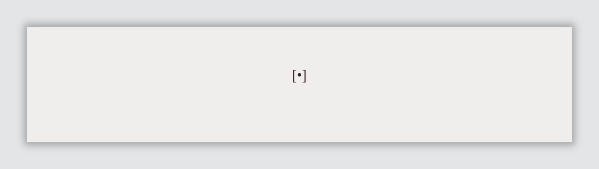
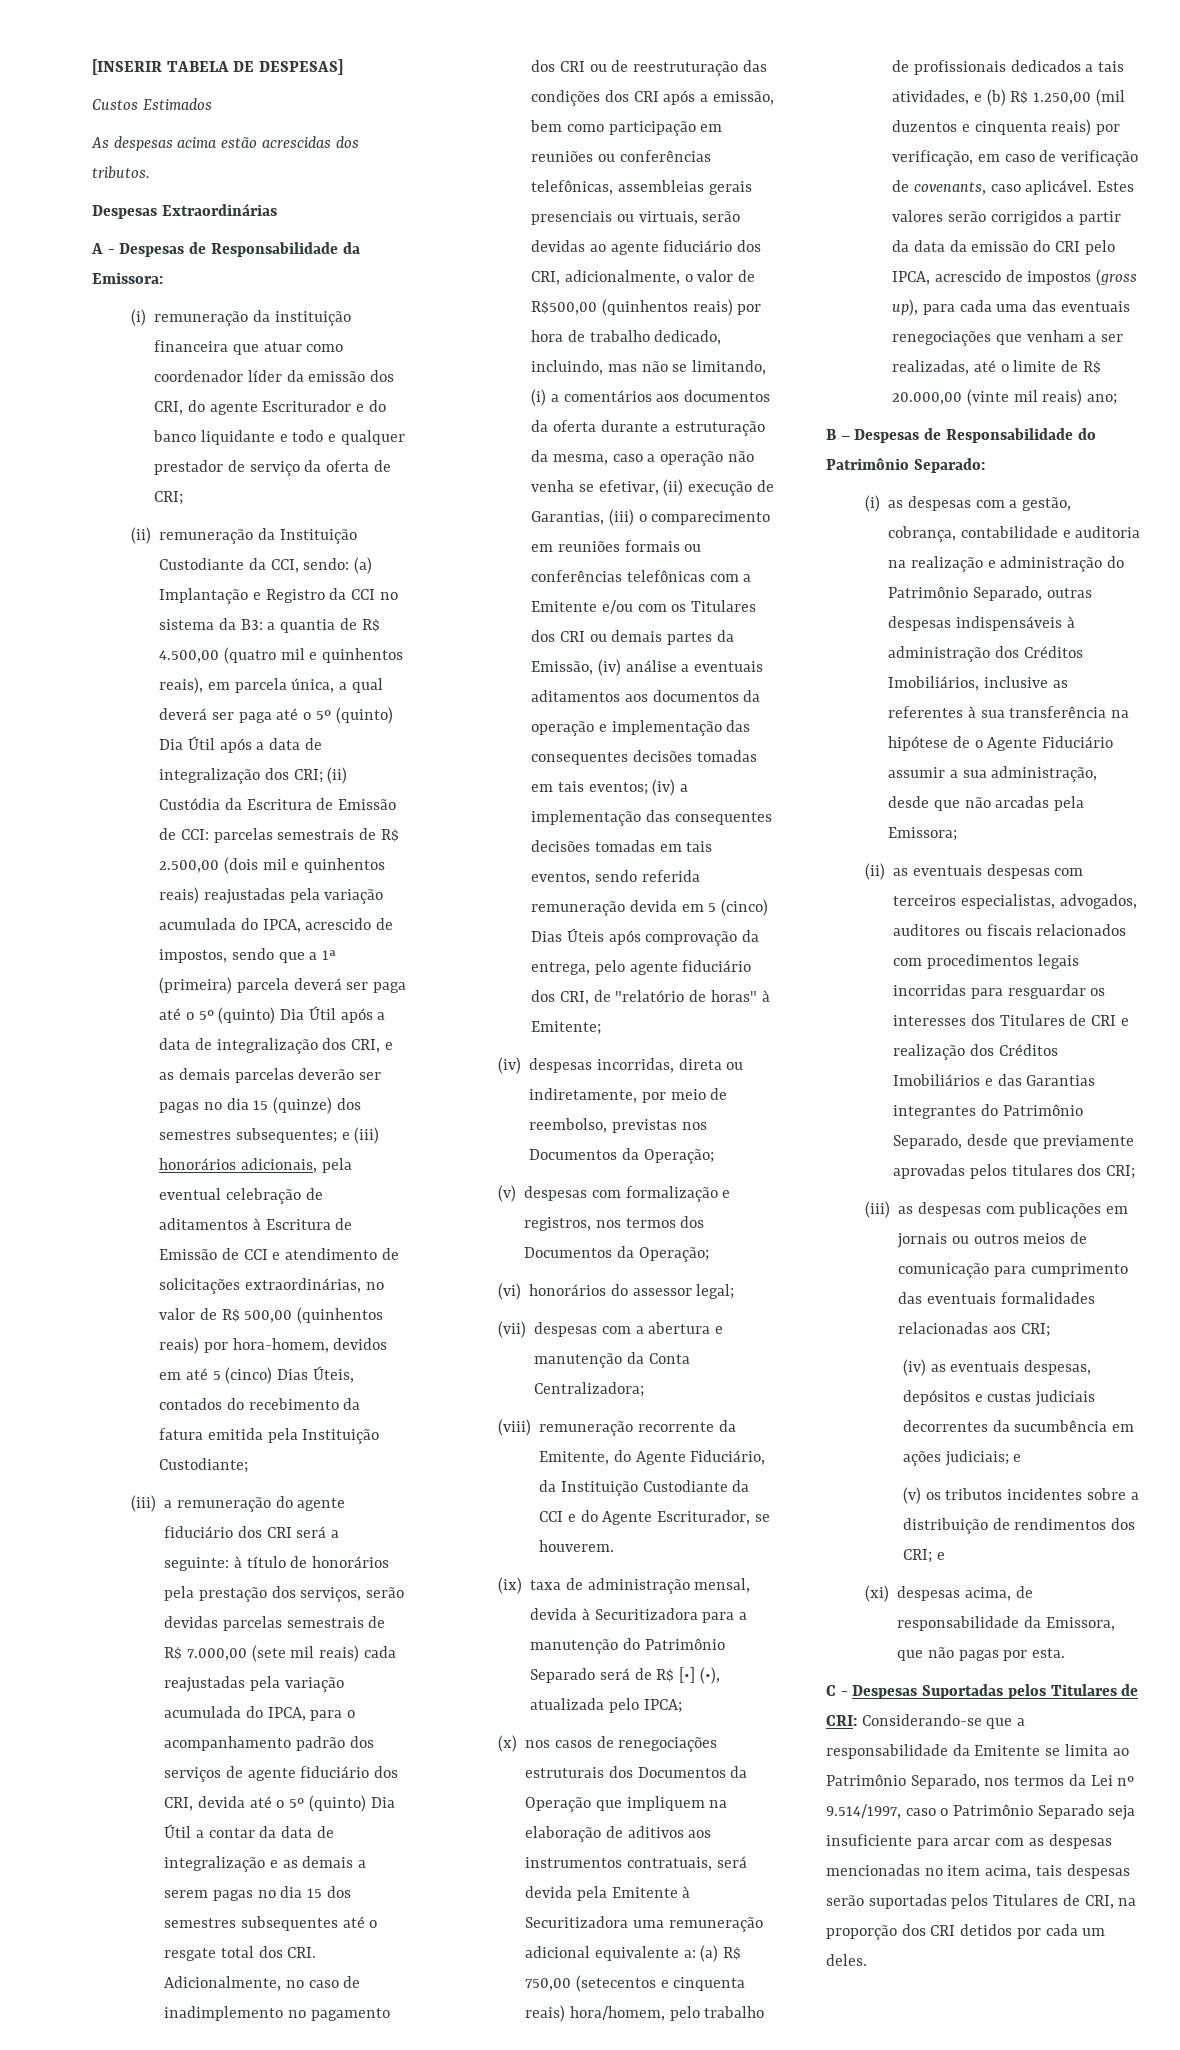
[292,70,307,83] [•] -> [92,59,344,75] [92,98,212,110] [91,136,359,151] [92,166,150,179] [92,203,277,219] [91,242,360,257] [92,272,163,284] [130,309,351,326] [154,340,344,355] [154,370,395,382] [154,400,386,415] [153,430,405,445] [154,460,391,476] [154,491,184,505] [130,527,357,544] [159,557,373,574] [159,588,398,604] [159,618,380,633] [159,647,404,664] [159,677,383,694] [159,707,393,724] [159,736,322,753] [159,767,348,784] [159,798,397,810] [159,828,399,843] [159,857,386,874] [159,887,384,904] [159,918,394,933] [159,948,337,963] [159,977,407,994] [159,1006,386,1024] [159,1038,393,1054] [159,1068,382,1083] [159,1097,361,1114] [159,1127,380,1144] [159,1158,352,1173] [159,1188,323,1204] [159,1218,353,1230] [159,1248,399,1260] [159,1278,384,1294] [159,1307,384,1324] [159,1337,388,1354] [159,1366,354,1384] [159,1398,361,1410] [159,1428,380,1444] [159,1458,249,1473] [130,1495,346,1512] [164,1526,340,1538] [164,1556,390,1571] [164,1586,405,1602] [164,1616,386,1631] [164,1645,396,1662] [164,1676,344,1692] [164,1706,356,1721] [164,1736,374,1751] [164,1766,399,1782] [164,1795,395,1812] [164,1824,334,1838] [164,1856,367,1872] [164,1886,351,1901] [164,1916,378,1931] [164,1946,317,1961] [164,1976,361,1991] [164,2006,390,2021] [531,60,767,76] [531,90,774,106] [530,120,723,136] [531,150,711,162] [531,180,752,195] [531,211,741,225] [531,240,762,255] [531,270,756,285] [531,299,762,316] [531,330,722,345] [531,360,767,375] [531,389,771,406] [531,420,766,436] [531,450,754,466] [531,479,774,496] [531,509,771,526] [531,540,702,552] [531,570,752,582] [531,600,757,614] [531,630,734,645] [531,659,764,676] [531,690,761,702] [531,720,751,736] [531,750,757,765] [531,779,689,796] [531,810,772,826] [531,840,713,852] [531,870,700,885] [531,899,769,916] [531,928,760,946] [531,960,752,975] [531,990,770,1005] [531,1021,602,1035] [497,1057,744,1074] [529,1088,728,1103] [529,1118,707,1133] [529,1148,714,1164] [497,1185,731,1202] [524,1216,705,1231] [524,1246,709,1262] [497,1283,735,1300] [497,1321,724,1338] [534,1352,690,1368] [534,1382,645,1397] [497,1419,736,1436] [539,1450,766,1465] [539,1480,750,1496] [539,1510,770,1525] [539,1540,615,1552] [497,1577,751,1594] [530,1608,748,1623] [530,1638,725,1654] [530,1667,720,1684] [530,1698,682,1713] [497,1735,718,1752] [525,1766,748,1778] [525,1796,728,1812] [525,1826,712,1842] [525,1856,747,1871] [525,1886,691,1901] [525,1916,763,1932] [525,1945,742,1962] [525,1975,746,1992] [525,2005,765,2022] [892,60,1125,75] [892,89,1125,106] [892,119,1121,136] [892,150,1139,166] [892,180,1135,195] [892,210,1122,225] [892,240,1115,255] [892,269,1138,286] [892,299,1130,316] [892,330,1124,346] [892,360,1101,375] [892,389,1118,406] [826,428,1096,443] [826,458,985,473] [864,495,1072,512] [888,526,1141,542] [888,556,1125,572] [888,586,1092,601] [888,616,1075,631] [888,646,1083,662] [888,676,1068,691] [888,706,1130,718] [888,736,1114,751] [888,766,1098,782] [888,796,1085,811] [888,827,958,841] [864,863,1084,880] [893,894,1137,909] [893,924,1127,936] [893,954,1079,969] [893,984,1106,999] [893,1014,1129,1026] [893,1044,1058,1060] [893,1074,1096,1086] [893,1104,1083,1119] [893,1134,1135,1149] [893,1164,1136,1179] [864,1201,1129,1218] [897,1232,1088,1248] [898,1263,1128,1278] [898,1292,1095,1304] [898,1322,1050,1337] [903,1359,1092,1376] [903,1390,1096,1406] [903,1420,1135,1432] [903,1450,1022,1466] [903,1487,1139,1504] [903,1518,1136,1534] [903,1549,945,1563] [864,1585,1033,1602] [897,1616,1115,1631] [897,1647,1066,1661] [826,1684,1139,1699] [826,1714,1026,1729] [826,1744,1129,1759] [826,1774,1135,1789] [826,1804,1135,1820] [826,1834,1112,1849] [826,1864,1130,1879] [826,1894,1137,1909] [826,1924,1106,1940] [826,1954,867,1966] [INSERIR TABELA DE DESPESAS] // Custos Estimados // As despesas acima estão acrescidas dos tributos. // Despesas Extraordinárias // A - Despesas de Responsabilidade da Emissora: // (i) remuneração da instituição financeira que atuar como coordenador líder da emissão dos CRI, do agente Escriturador e do banco liquidante e todo e qualquer prestador de serviço da oferta de CRI; // (ii) remuneração da Instituição Custodiante da CCI, sendo: (a) Implantação e Registro da CCI no sistema da B3: a quantia de R$ 4.500,00 (quatro mil e quinhentos reais), em parcela única, a qual deverá ser paga até o 5º (quinto) Dia Útil após a data de integralização dos CRI; (ii) Custódia da Escritura de Emissão de CCI: parcelas semestrais de R$ 2.500,00 (dois mil e quinhentos reais) reajustadas pela variação acumulada do IPCA, acrescido de impostos, sendo que a 1ª (primeira) parcela deverá ser paga até o 5º (quinto) Dia Útil após a data de integralização dos CRI, e as demais parcelas deverão ser pagas no dia 15 (quinze) dos semestres subsequentes; e (iii) honorários adicionais, pela eventual celebração de aditamentos à Escritura de Emissão de CCI e atendimento de solicitações extraordinárias, no valor de R$ 500,00 (quinhentos reais) por hora-homem, devidos em até 5 (cinco) Dias Úteis, contados do recebimento da fatura emitida pela Instituição Custodiante; // (iii) a remuneração do agente fiduciário dos CRI será a seguinte: à título de honorários pela prestação dos serviços, serão devidas parcelas semestrais de R$ 7.000,00 (sete mil reais) cada reajustadas pela variação acumulada do IPCA, para o acompanhamento padrão dos serviços de agente fiduciário dos CRI, devida até o 5º (quinto) Dia Útil a contar da data de integralização e as demais a serem pagas no dia 15 dos semestres subsequentes até o resgate total dos CRI. Adicionalmente, no caso de inadimplemento no pagamento dos CRI ou de reestruturação das condições dos CRI após a emissão, bem como participação em reuniões ou conferências telefônicas, assembleias gerais presenciais ou virtuais, serão devidas ao agente fiduciário dos CRI, adicionalmente, o valor de R$500,00 (quinhentos reais) por hora de trabalho dedicado, incluindo, mas não se limitando, (i) a comentários aos documentos da oferta durante a estruturação da mesma, caso a operação não venha se efetivar, (ii) execução de Garantias, (iii) o comparecimento em reuniões formais ou conferências telefônicas com a Emitente e/ou com os Titulares dos CRI ou demais partes da Emissão, (iv) análise a eventuais aditamentos aos documentos da operação e implementação das consequentes decisões tomadas em tais eventos; (iv) a implementação das consequentes decisões tomadas em tais eventos, sendo referida remuneração devida em 5 (cinco) Dias Úteis após comprovação da entrega, pelo agente fiduciário dos CRI, de "relatório de horas" à Emitente; // (iv) despesas incorridas, direta ou indiretamente, por meio de reembolso, previstas nos Documentos da Operação; // (v) despesas com formalização e registros, nos termos dos Documentos da Operação; // (vi) honorários do assessor legal; // (vii) despesas com a abertura e manutenção da Conta Centralizadora; // (viii) remuneração recorrente da Emitente, do Agente Fiduciário, da Instituição Custodiante da CCI e do Agente Escriturador, se houverem. // (ix) taxa de administração mensal, devida à Securitizadora para a manutenção do Patrimônio Separado será de R$ [•] (•), atualizada pelo IPCA; // (x) nos casos de renegociações estruturais dos Documentos da Operação que impliquem na elaboração de aditivos aos instrumentos contratuais, será devida pela Emitente à Securitizadora uma remuneração adicional equivalente a: (a) R$ 750,00 (setecentos e cinquenta reais) hora/homem, pelo trabalho de profissionais dedicados a tais atividades, e (b) R$ 1.250,00 (mil duzentos e cinquenta reais) por verificação, em caso de verificação de covenants, caso aplicável. Estes valores serão corrigidos a partir da data da emissão do CRI pelo IPCA, acrescido de impostos (gross up), para cada uma das eventuais renegociações que venham a ser realizadas, até o limite de R$ 20.000,00 (vinte mil reais) ano; // B – Despesas de Responsabilidade do Patrimônio Separado: // (i) as despesas com a gestão, cobrança, contabilidade e auditoria na realização e administração do Patrimônio Separado, outras despesas indispensáveis à administração dos Créditos Imobiliários, inclusive as referentes à sua transferência na hipótese de o Agente Fiduciário assumir a sua administração, desde que não arcadas pela Emissora; // (ii) as eventuais despesas com terceiros especialistas, advogados, auditores ou fiscais relacionados com procedimentos legais incorridas para resguardar os interesses dos Titulares de CRI e realização dos Créditos Imobiliários e das Garantias integrantes do Patrimônio Separado, desde que previamente aprovadas pelos titulares dos CRI; // (iii) as despesas com publicações em jornais ou outros meios de comunicação para cumprimento das eventuais formalidades relacionadas aos CRI; // (iv) as eventuais despesas, depósitos e custas judiciais decorrentes da sucumbência em ações judiciais; e // (v) os tributos incidentes sobre a distribuição de rendimentos dos CRI; e // (xi) despesas acima, de responsabilidade da Emissora, que não pagas por esta. // C - Despesas Suportadas pelos Titulares de CRI: Considerando-se que a responsabilidade da Emitente se limita ao Patrimônio Separado, nos termos da Lei nº 9.514/1997, caso o Patrimônio Separado seja insuficiente para arcar com as despesas mencionadas no item acima, tais despesas serão suportadas pelos Titulares de CRI, na proporção dos CRI detidos por cada um deles.

